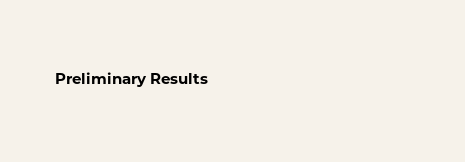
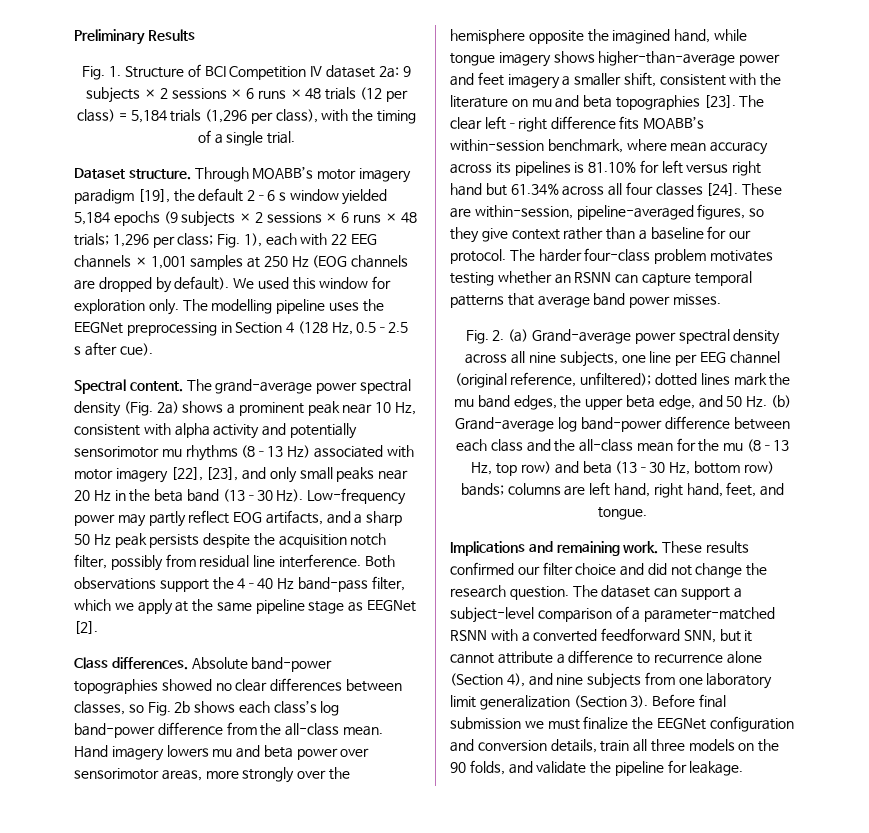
(209, 78) none -> [82,64,411,80] [86,87,408,103] [76,109,417,124] [197,130,296,146] [74,166,411,183] [74,188,388,205] [74,211,417,227] [74,233,378,248] [74,255,409,270] [74,276,392,293] [74,299,384,315] [74,321,409,336] [74,342,153,356] [74,379,411,394] [74,401,417,417] [74,423,357,439] [74,445,414,461] [74,467,409,483] [74,488,407,505] [74,510,403,527] [74,533,387,548] [74,554,395,571] [74,576,405,592] [74,599,417,615] [74,621,98,634] [74,657,333,672] [74,678,402,694] [74,700,340,716] [74,722,383,738] [74,745,370,761] [74,767,350,783] [450,29,747,44] [450,51,781,67] [450,72,782,89] [450,95,765,110] [450,116,705,132] [450,139,769,155] [450,160,762,176] [450,182,783,196] [450,204,765,220] [450,226,752,243] [450,248,773,264] [450,271,752,286] [450,293,721,308] [465,329,781,345] [465,351,780,367] [454,372,791,388] [454,395,791,410] [455,416,790,432] [455,438,790,452] [471,461,774,476] [460,482,785,498] [598,507,647,520] [450,541,749,556] [450,562,768,578] [450,585,742,600] [450,606,776,623] [450,628,753,643] [450,650,762,664] [450,672,773,689] [450,694,726,710] [450,716,794,732] [450,739,780,753] [450,760,744,776] // Fig. 1. Structure of BCI Competition IV dataset 2a: 9 subjects × 2 sessions × 6 runs × 48 trials (12 per class) = 5,184 trials (1,296 per class), with the timing of a single trial. // Dataset structure. Through MOABB’s motor imagery paradigm [19], the default 2–6 s window yielded 5,184 epochs (9 subjects × 2 sessions × 6 runs × 48 trials; 1,296 per class; Fig. 1), each with 22 EEG channels × 1,001 samples at 250 Hz (EOG channels are dropped by default). We used this window for exploration only. The modelling pipeline uses the EEGNet preprocessing in Section 4 (128 Hz, 0.5–2.5 s after cue). // Spectral content. The grand-average power spectral density (Fig. 2a) shows a prominent peak near 10 Hz, consistent with alpha activity and potentially sensorimotor mu rhythms (8–13 Hz) associated with motor imagery [22], [23], and only small peaks near 20 Hz in the beta band (13–30 Hz). Low-frequency power may partly reflect EOG artifacts, and a sharp 50 Hz peak persists despite the acquisition notch filter, possibly from residual line interference. Both observations support the 4–40 Hz band-pass filter, which we apply at the same pipeline stage as EEGNet [2]. // Class differences. Absolute band-power topographies showed no clear differences between classes, so Fig. 2b shows each class’s log band-power difference from the all-class mean. Hand imagery lowers mu and beta power over sensorimotor areas, more strongly over the hemisphere opposite the imagined hand, while tongue imagery shows higher-than-average power and feet imagery a smaller shift, consistent with the literature on mu and beta topographies [23]. The clear left–right difference fits MOABB’s within-session benchmark, where mean accuracy across its pipelines is 81.10% for left versus right hand but 61.34% across all four classes [24]. These are within-session, pipeline-averaged figures, so they give context rather than a baseline for our protocol. The harder four-class problem motivates testing whether an RSNN can capture temporal patterns that average band power misses. // Fig. 2. (a) Grand-average power spectral density across all nine subjects, one line per EEG channel (original reference, unfiltered); dotted lines mark the mu band edges, the upper beta edge, and 50 Hz. (b) Grand-average log band-power difference between each class and the all-class mean for the mu (8–13 Hz, top row) and beta (13–30 Hz, bottom row) bands; columns are left hand, right hand, feet, and tongue. // Implications and remaining work. These results confirmed our filter choice and did not change the research question. The dataset can support a subject-level comparison of a parameter-matched RSNN with a converted feedforward SNN, but it cannot attribute a difference to recurrence alone (Section 4), and nine subjects from one laboratory limit generalization (Section 3). Before final submission we must finalize the EEGNet configuration and conversion details, train all three models on the 90 folds, and validate the pipeline for leakage.

